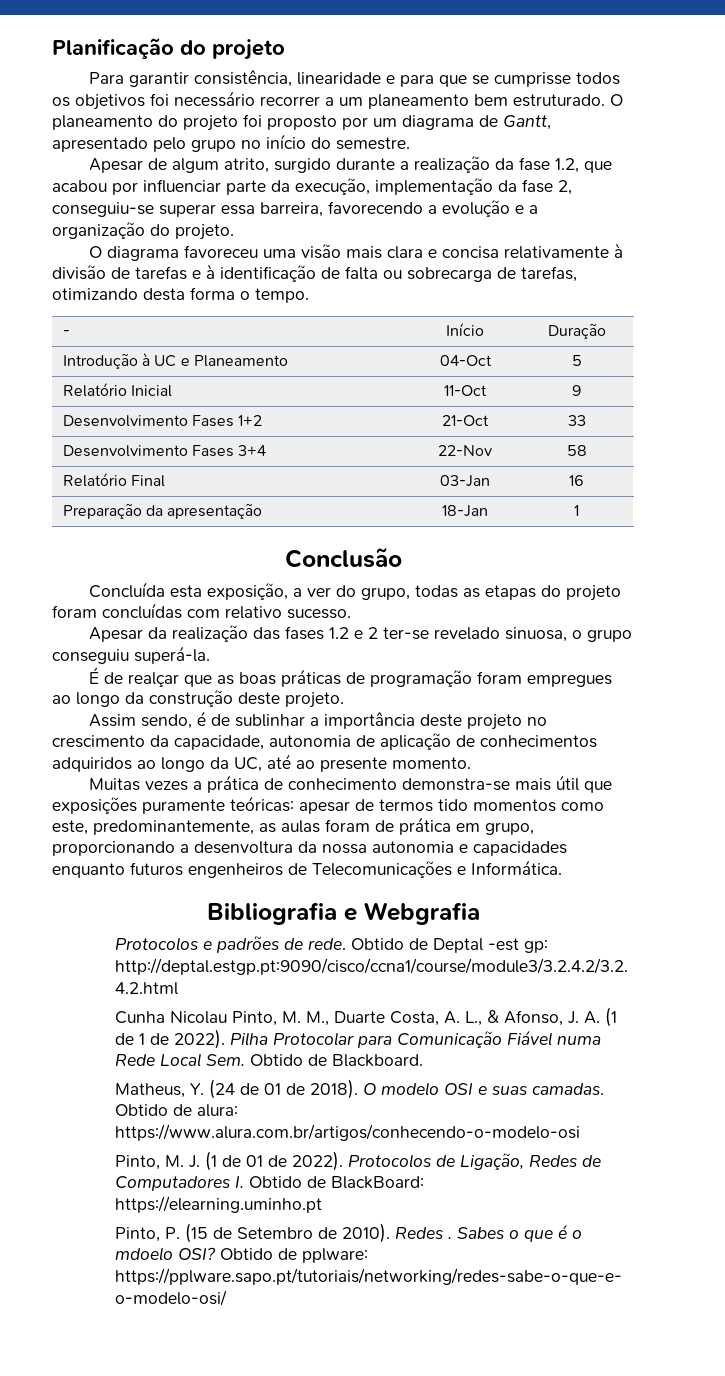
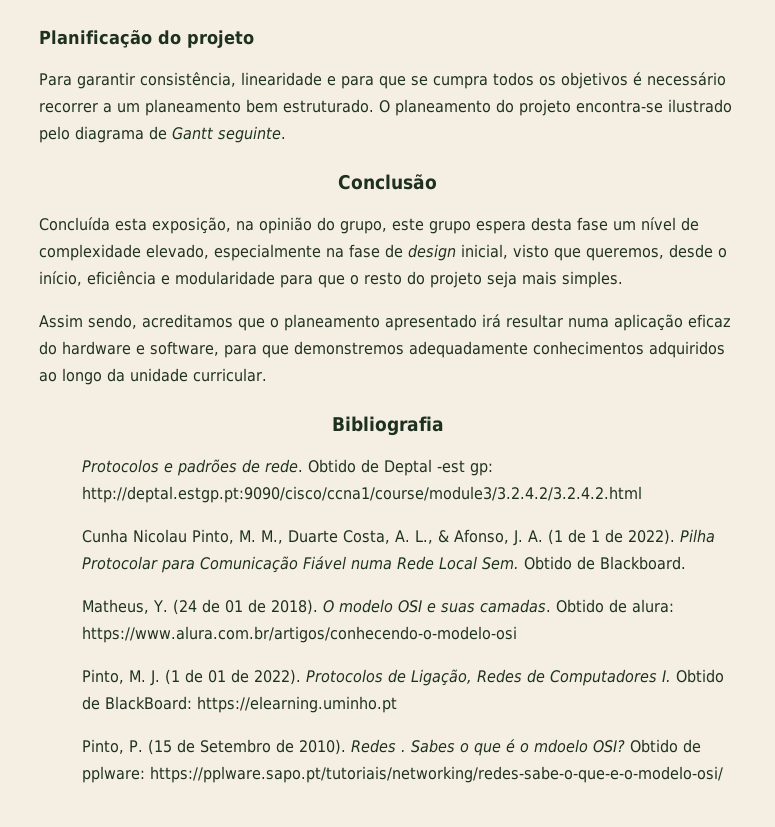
[494,72,572,87] cumprisse -> [433,76,488,89] cumpra
[150,93,169,106] foi -> [633,72,642,86] é
[243,114,551,130] [52,134,410,152] [89,156,613,173] [52,178,572,195] [52,200,538,217] [52,222,234,240] [89,243,624,261] [52,264,577,282] [52,287,309,303] [62,330,70,336] [446,323,484,336] [547,323,606,339] [62,353,288,369] [439,355,492,366] [571,355,582,366] [62,383,172,397] [444,385,487,396] [572,385,581,396] [62,415,263,427] [442,415,489,426] [567,415,586,426] [62,445,267,457] [438,445,492,456] [566,445,587,456] [62,473,165,487] [440,475,490,487] [569,475,584,486] [62,503,263,519] [442,505,488,517] [574,505,579,516] [284,548,402,568] [89,582,622,601] [52,603,351,619] [89,625,633,642] [52,646,210,664] [89,667,613,687] [52,690,344,708] [89,711,548,730] [52,733,475,750] foi proposto por um diagrama de Gantt, apresentado pelo grupo no início do semestre. // Apesar de algum atrito, surgido durante a realização da fase 1.2, que acabou por influenciar parte da execução, implementação da fase 2, conseguiu-se superar essa barreira, favorecendo a evolução e a organização do projeto. // O diagrama favoreceu uma visão mais clara e concisa relativamente à divisão de tarefas e à identificação de falta ou sobrecarga de tarefas, otimizando desta forma o tempo. // - | Início | Duração // Introdução à UC e Planeamento | 04-Oct | 5 // Relatório Inicial | 11-Oct | 9 // Desenvolvimento Fases 1+2 | 21-Oct | 33 // Desenvolvimento Fases 3+4 | 22-Nov | 58 // Relatório Final | 03-Jan | 16 // Preparação da apresentação | 18-Jan | 1 // Conclusão // Concluída esta exposição, a ver do grupo, todas as etapas do projeto foram concluídas com relativo sucesso. // Apesar da realização das fases 1.2 e 2 ter-se revelado sinuosa, o grupo conseguiu superá-la. // É de realçar que as boas práticas de programação foram empregues ao longo da construção deste projeto. // Assim sendo, é de sublinhar a importância deste projeto no crescimento da capacidade, autonomia de aplicação de -> [576,99,732,113] [39,126,286,143] [338,174,437,190] [39,217,699,234] [39,244,727,261] [39,271,623,288] [39,314,731,331] [39,341,528,358] encontra-se ilustrado pelo diagrama de Gantt seguinte. // Conclusão // Concluída esta exposição, na opinião do grupo, este grupo espera desta fase um nível de complexidade elevado, especialmente na fase de design inicial, visto que queremos, desde o início, eficiência e modularidade para que o resto do projeto seja mais simples. // Assim sendo, acreditamos que o planeamento apresentado irá resultar numa aplicação eficaz do hardware e software, para que demonstremos adequadamente
[234,754,471,772] [89,775,613,793] [52,796,604,814] [52,817,534,835] [52,841,567,856] [52,860,562,878] UC, até ao presente momento. // Muitas vezes a prática de conhecimento demonstra-se mais útil que exposições puramente teóricas: apesar de termos tido momentos como este, predominantemente, as aulas foram de prática em grupo, proporcionando a desenvoltura da nossa autonomia e capacidades enquanto futuros engenheiros de Telecomunicações e Informática. -> [130,368,267,382] unidade curricular.
[343,902,480,925] e Webgrafia -> (444, 426) none

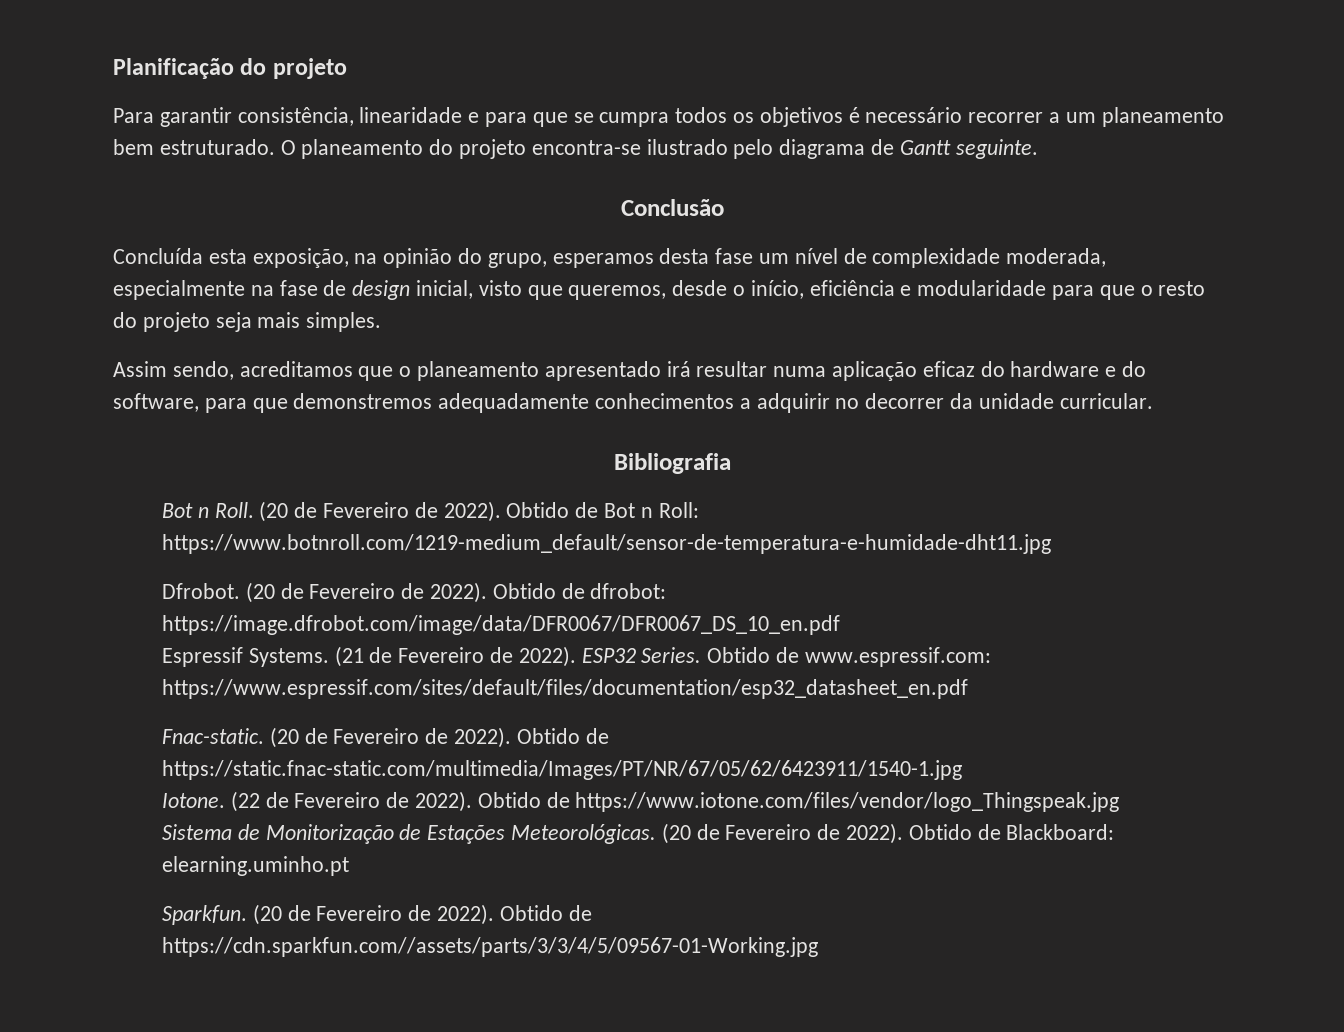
[392,218,526,234] este grupo espera -> [552,253,654,268] esperamos
[146,244,209,259] elevado, -> [1006,248,1107,267] moderada,
(145, 350) none -> [1122,361,1147,377] do
[649,341,725,358] [39,368,102,385] adquiridos ao longo -> [739,393,945,413] a adquirir no decorrer
[82,459,494,476] [82,486,643,503] [82,529,716,546] [82,556,687,573] [82,599,675,615] [82,626,518,643] [82,669,725,686] [82,696,398,713] [82,739,702,756] [82,766,724,783] Protocolos e padrões de rede. Obtido de Deptal -est gp: http://deptal.estgp.pt:9090/cisco/ccna1/course/module3/3.2.4.2/3.2.4.2.html // Cunha Nicolau Pinto, M. M., Duarte Costa, A. L., & Afonso, J. A. (1 de 1 de 2022). Pilha Protocolar para Comunicação Fiável numa Rede Local Sem. Obtido de Blackboard. // Matheus, Y. (24 de 01 de 2018). O modelo OSI e suas camadas. Obtido de alura: https://www.alura.com.br/artigos/conhecendo-o-modelo-osi // Pinto, M. J. (1 de 01 de 2022). Protocolos de Ligação, Redes de Computadores I. Obtido de BlackBoard: https://elearning.uminho.pt // Pinto, P. (15 de Setembro de 2010). Redes . Sabes o que é o mdoelo OSI? Obtido de pplware: https://pplware.sapo.pt/tutoriais/networking/redes-sabe-o-que-e-o-modelo-osi/ -> [162,501,699,522] [162,534,1052,554] [162,582,667,603] [162,615,841,635] [162,646,991,667] [162,679,969,699] [162,727,609,748] [162,760,963,780] [162,791,1120,812] [162,823,1115,844] [162,856,350,876] [162,904,592,925] [162,937,819,957] Bot n Roll. (20 de Fevereiro de 2022). Obtido de Bot n Roll: https://www.botnroll.com/1219-medium_default/sensor-de-temperatura-e-humidade-dht11.jpg // Dfrobot. (20 de Fevereiro de 2022). Obtido de dfrobot: https://image.dfrobot.com/image/data/DFR0067/DFR0067_DS_10_en.pdf // Espressif Systems. (21 de Fevereiro de 2022). ESP32 Series. Obtido de www.espressif.com: https://www.espressif.com/sites/default/files/documentation/esp32_datasheet_en.pdf // Fnac-static. (20 de Fevereiro de 2022). Obtido de https://static.fnac-static.com/multimedia/Images/PT/NR/67/05/62/6423911/1540-1.jpg // Iotone. (22 de Fevereiro de 2022). Obtido de https://www.iotone.com/files/vendor/logo_Thingspeak.jpg // Sistema de Monitorização de Estações Meteorológicas. (20 de Fevereiro de 2022). Obtido de Blackboard: elearning.uminho.pt // Sparkfun. (20 de Fevereiro de 2022). Obtido de https://cdn.sparkfun.com//assets/parts/3/3/4/5/09567-01-Working.jpg

